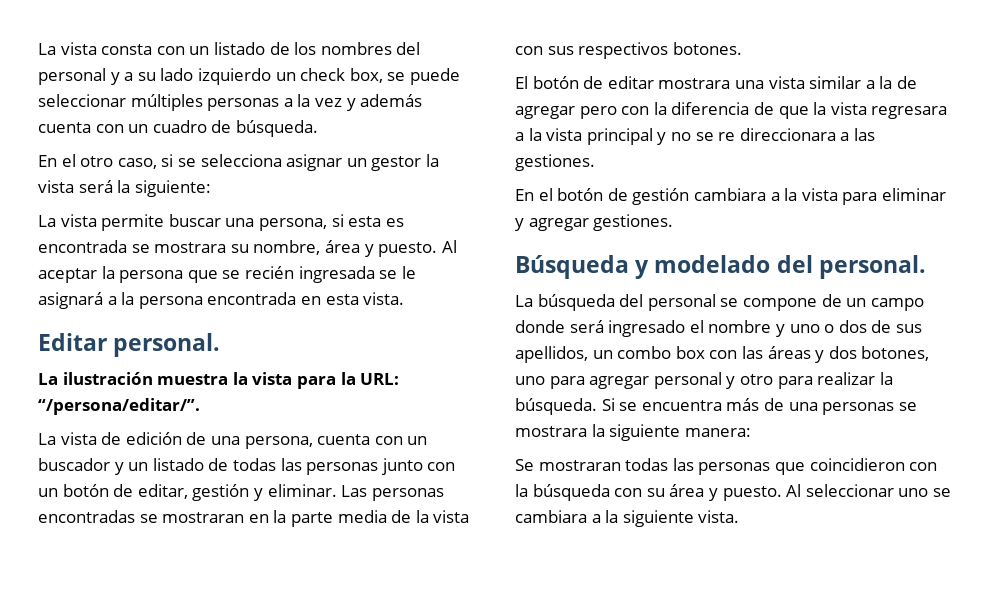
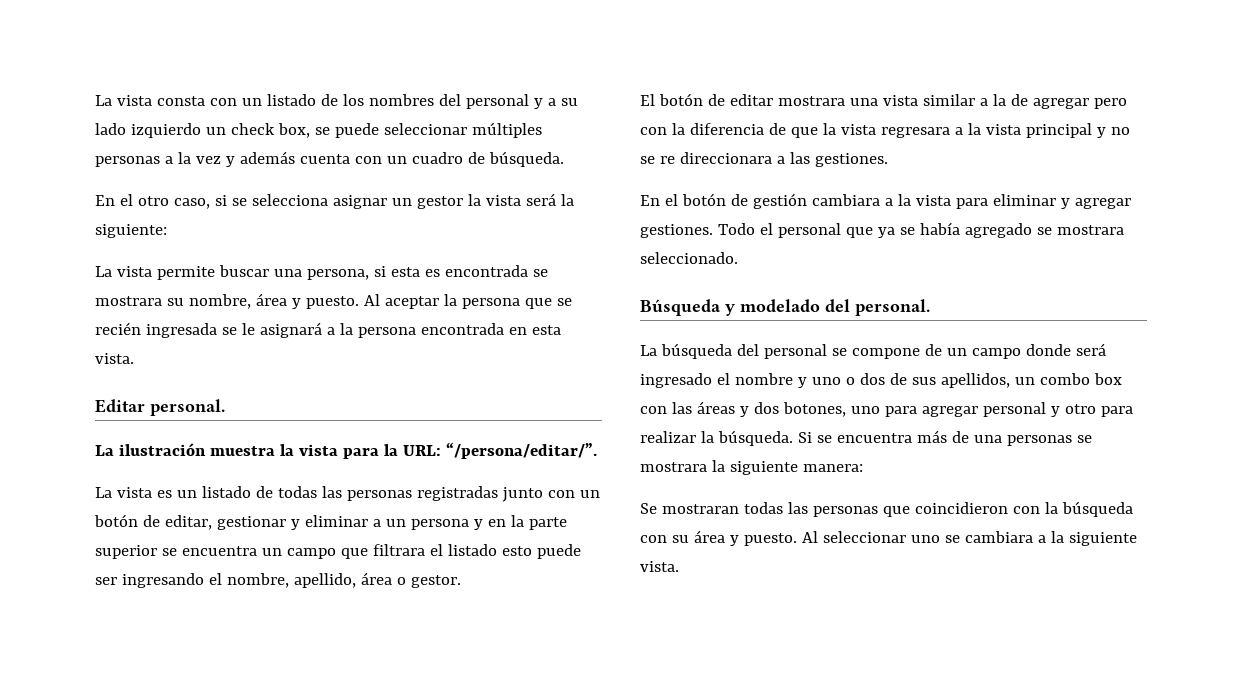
[101,432,428,449] [38,458,124,475] de edición de una persona, cuenta con un buscador y -> [156,490,172,498] es
(379, 468) none -> [416,486,498,501] registradas
[192,484,444,501] [38,510,470,527] [515,42,742,59] gestión y eliminar. Las personas encontradas se mostraran en la parte media de la vista con sus respectivos botones. -> [216,515,567,530] [95,544,581,559] [95,572,461,588] gestionar y eliminar a un persona y en la parte superior se encuentra un campo que filtrara el listado esto puede ser ingresando el nombre, apellido, área o gestor.
(674, 222) none -> [717,222,1124,238] [640,252,738,264] Todo el personal que ya se había agregado se mostrara seleccionado.

